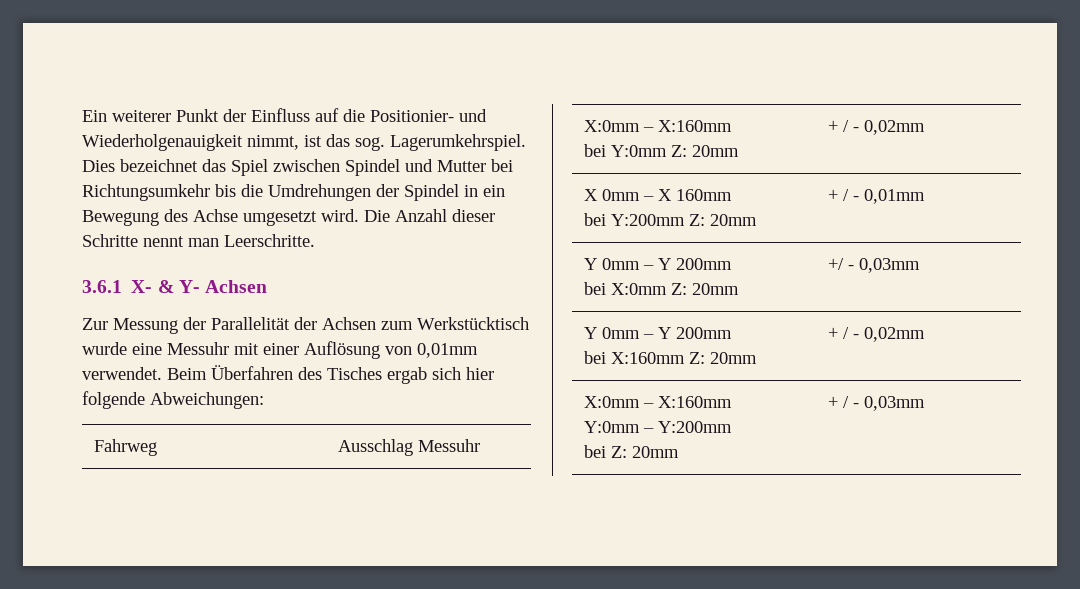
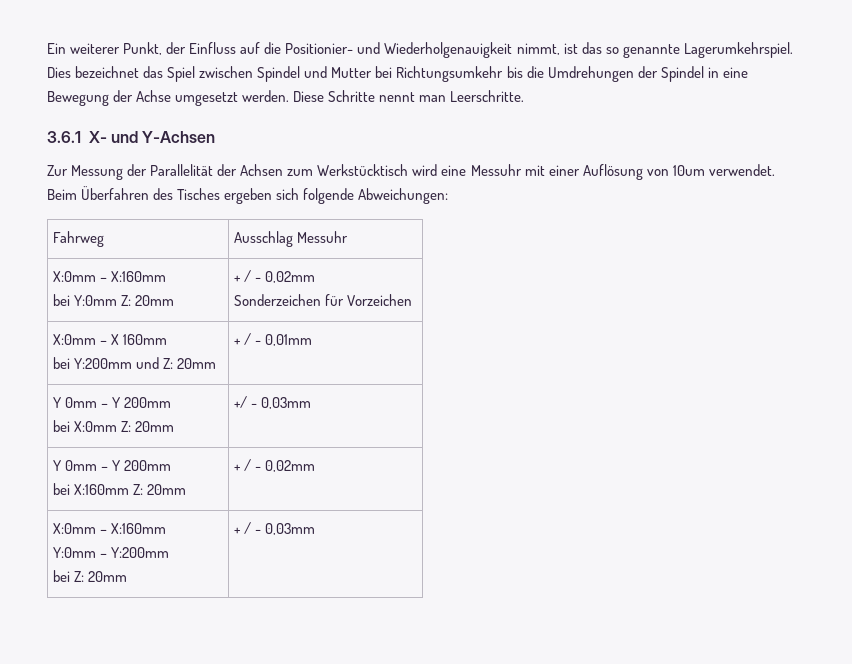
[176,109,219,122] Punkt -> [123,42,163,55] Punkt,
[355,137,385,151] sog. -> [605,44,680,58] so genannte
[483,185,505,197] [82,209,495,226] ein Bewegung des Achse umgesetzt wird. Die Anzahl dieser -> [722,67,748,78] [47,90,325,106] eine Bewegung der Achse umgesetzt werden. Diese
[157,280,268,293] & Y- Achsen -> [110,131,216,143] und Y-Achsen
[82,342,127,355] wurde -> [412,164,438,176] wird
[417,343,478,358] 0,01mm -> [672,165,705,176] 10um
[387,367,494,384] ergab sich hier -> [224,188,300,204] ergeben sich
[584,189,641,201] // X 0mm -> [234,294,413,306] [53,334,97,345] // Sonderzeichen für Vorzeichen // X:0mm
(686, 220) none -> [136,357,160,369] und

